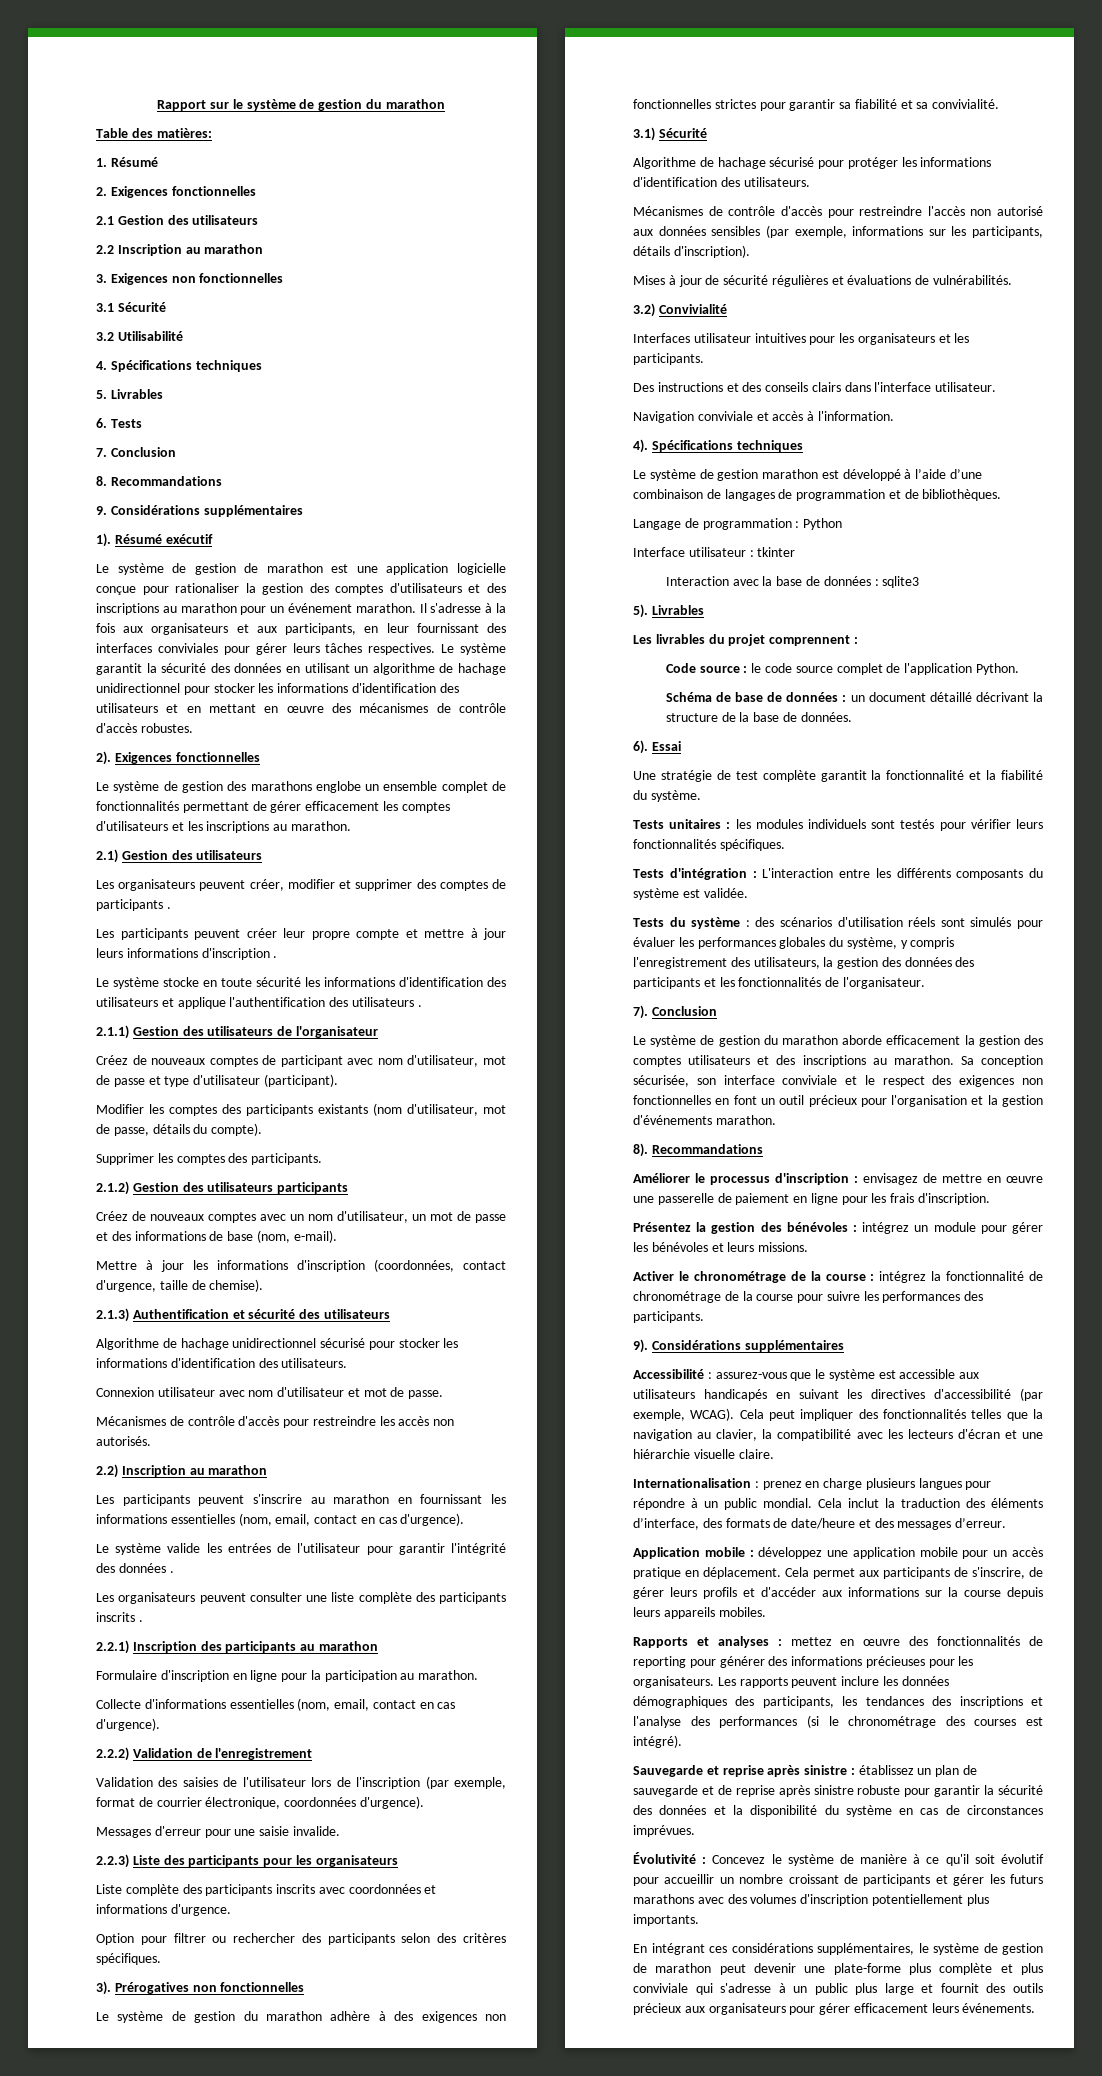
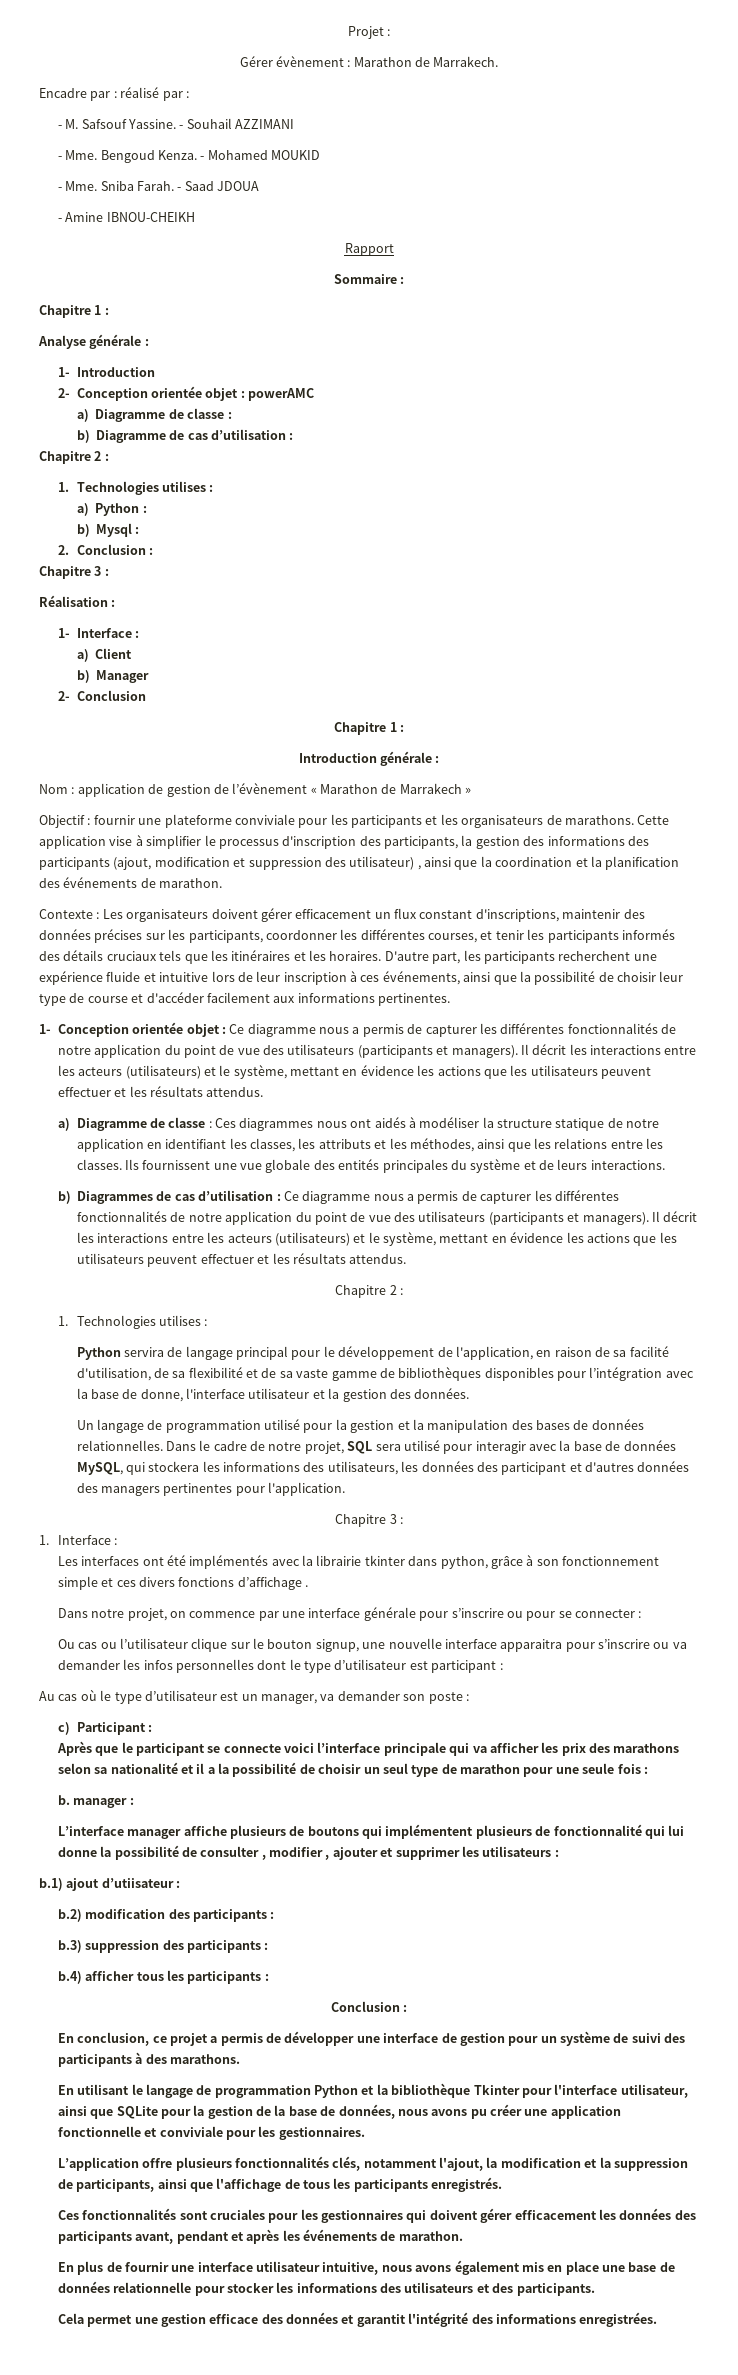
[157,99,445,111] [96,128,212,138] [96,157,158,167] [96,186,256,198] [96,215,259,225] [96,244,264,256] [96,273,284,285] [96,302,166,312] [96,331,183,341] [96,360,262,372] [96,389,163,399] [96,418,142,428] [96,447,176,457] [96,476,222,486] [96,505,303,517] [96,533,213,547] [96,563,506,575] [96,583,506,595] [96,603,507,615] [96,623,507,635] [96,643,506,655] [96,663,507,675] [96,683,459,695] [96,703,506,713] [96,723,193,733] [96,751,260,765] [96,781,507,793] [96,801,450,813] [96,821,351,833] [96,849,263,863] [96,879,507,891] [96,899,171,911] [96,928,506,940] [96,948,278,960] [96,977,506,989] [96,997,422,1009] [96,1025,378,1039] [96,1055,506,1067] [96,1074,338,1087] [96,1103,506,1116] [96,1123,263,1136] [96,1153,323,1165] [96,1181,349,1195] [96,1211,506,1223] [96,1230,337,1243] [96,1259,506,1272] [96,1279,264,1292] [96,1308,390,1322] [96,1338,459,1350] [96,1358,348,1368] [96,1387,444,1399] [96,1416,455,1428] [96,1436,151,1446] [96,1464,268,1478] [96,1494,506,1506] [96,1513,465,1526] [96,1543,507,1555] [96,1563,174,1573] [96,1592,506,1604] [96,1612,143,1622] [96,1640,378,1654] [96,1670,479,1682] [96,1698,456,1711] [96,1718,160,1731] [96,1747,313,1761] [96,1776,507,1789] [96,1796,424,1809] [96,1826,340,1838] [96,1854,398,1868] [96,1884,437,1896] [96,1904,231,1916] [96,1933,506,1945] [96,1953,161,1965] [96,1981,305,1995] [96,2011,506,2023] [633,99,1000,111] [633,127,707,141] [633,157,992,169] [633,177,810,187] [633,206,1043,218] [633,225,1043,238] [633,245,750,258] [633,275,1013,287] [633,303,727,317] [633,333,970,345] [633,353,704,365] [633,382,997,392] [633,411,894,423] [633,439,803,453] [633,469,983,481] [633,489,1002,501] [633,518,843,530] [633,547,796,557] [665,576,729,586] Rapport sur le système de gestion du marathon // Table des matières: // 1. Résumé // 2. Exigences fonctionnelles // 2.1 Gestion des utilisateurs // 2.2 Inscription au marathon // 3. Exigences non fonctionnelles // 3.1 Sécurité // 3.2 Utilisabilité // 4. Spécifications techniques // 5. Livrables // 6. Tests // 7. Conclusion // 8. Recommandations // 9. Considérations supplémentaires // 1). Résumé exécutif // Le système de gestion de marathon est une application logicielle conçue pour rationaliser la gestion des comptes d'utilisateurs et des inscriptions au marathon pour un événement marathon. Il s'adresse à la fois aux organisateurs et aux participants, en leur fournissant des interfaces conviviales pour gérer leurs tâches respectives. Le système garantit la sécurité des données en utilisant un algorithme de hachage unidirectionnel pour stocker les informations d'identification des utilisateurs et en mettant en œuvre des mécanismes de contrôle d'accès robustes. // 2). Exigences fonctionnelles // Le système de gestion des marathons englobe un ensemble complet de fonctionnalités permettant de gérer efficacement les comptes d'utilisateurs et les inscriptions au marathon. // 2.1) Gestion des utilisateurs // Les organisateurs peuvent créer, modifier et supprimer des comptes de participants . // Les participants peuvent créer leur propre compte et mettre à jour leurs informations d'inscription . // Le système stocke en toute sécurité les informations d'identification des utilisateurs et applique l'authentification des utilisateurs . // 2.1.1) Gestion des utilisateurs de l'organisateur // Créez de nouveaux comptes de participant avec nom d'utilisateur, mot de passe et type d'utilisateur (participant). // Modifier les comptes des participants existants (nom d'utilisateur, mot de passe, détails du compte). // Supprimer les comptes des participants. // 2.1.2) Gestion des utilisateurs participants // Créez de nouveaux comptes avec un nom d'utilisateur, un mot de passe et des informations de base (nom, e-mail). // Mettre à jour les informations d'inscription (coordonnées, contact d'urgence, taille de chemise). // 2.1.3) Authentification et sécurité des utilisateurs // Algorithme de hachage unidirectionnel sécurisé pour stocker les informations d'identification des utilisateurs. // Connexion utilisateur avec nom d'utilisateur et mot de passe. // Mécanismes de contrôle d'accès pour restreindre les accès non autorisés. // 2.2) Inscription au marathon // Les participants peuvent s'inscrire au marathon en fournissant les informations essentielles (nom, email, contact en cas d'urgence). // Le système valide les entrées de l'utilisateur pour garantir l'intégrité des données . // Les organisateurs peuvent consulter une liste complète des participants inscrits . // 2.2.1) Inscription des participants au marathon // Formulaire d'inscription en ligne pour la participation au marathon. // Collecte d'informations essentielles (nom, email, contact en cas d'urgence). // 2.2.2) Validation de l'enregistrement // Validation des saisies de l'utilisateur lors de l'inscription (par exemple, format de courrier électronique, coordonnées d'urgence). // Messages d'erreur pour une saisie invalide. // 2.2.3) Liste des participants pour les organisateurs // Liste complète des participants inscrits avec coordonnées et informations d'urgence. // Option pour filtrer ou rechercher des participants selon des critères spécifiques. // 3). Prérogatives non fonctionnelles // Le système de gestion du marathon adhère à des exigences non fonctionnelles strictes pour garantir sa fiabilité et sa convivialité. // 3.1) Sécurité // Algorithme de hachage sécurisé pour protéger les informations d'identification des utilisateurs. // Mécanismes de contrôle d'accès pour restreindre l'accès non autorisé aux données sensibles (par exemple, informations sur les participants, détails d'inscription). // Mises à jour de sécurité régulières et évaluations de vulnérabilités. // 3.2) Convivialité // Interfaces utilisateur intuitives pour les organisateurs et les participants. // Des instructions et des conseils clairs dans l'interface utilisateur. // Navigation conviviale et accès à l'information. // 4). Spécifications techniques // Le système de gestion marathon est développé à l’aide d’une combinaison de langages de programmation et de bibliothèques. // Langage de programmation : Python // Interface utilisateur : tkinter // Interaction -> [347,26,391,39] [239,56,499,67] [39,87,189,101] [57,118,295,129] [57,150,321,163] [57,181,260,191] [57,212,195,222] [344,243,394,256] [333,274,405,284] [39,305,109,318] [38,334,149,349] [57,367,155,377] [57,386,315,401] [76,408,232,422] [76,429,294,443] [39,451,109,464] [57,481,214,495] [76,503,147,516] [76,523,140,537] [57,544,153,555] [39,566,109,579] [39,595,116,607] [57,628,139,638] [76,648,133,662] [76,670,149,683] [57,690,146,701] [334,722,404,735] [298,751,440,766] [39,783,472,797] [39,814,670,828] [39,835,649,849] [39,856,680,870] [39,877,223,888] [39,908,645,922] [39,929,675,943] [39,950,657,964] [39,971,684,985] [39,992,450,1006] [39,1022,677,1037] [57,1044,697,1058] [57,1065,652,1079] [57,1086,264,1097] [57,1117,660,1131] [76,1138,664,1152] [76,1159,665,1173] [57,1190,619,1204] [77,1211,698,1225] [77,1232,677,1246] [77,1253,407,1267] [335,1285,403,1298] [57,1315,208,1329] [76,1346,669,1360] [76,1367,694,1381] [76,1388,470,1402] [76,1419,644,1433] [76,1440,526,1454] Projet : // Gérer évènement : Marathon de Marrakech. // Encadre par : réalisé par : // - M. Safsouf Yassine. - Souhail AZZIMANI // - Mme. Bengoud Kenza. - Mohamed MOUKID // - Mme. Sniba Farah. - Saad JDOUA // - Amine IBNOU-CHEIKH // Rapport // Sommaire : // Chapitre 1 : // Analyse générale : // 1- Introduction // 2- Conception orientée objet : powerAMC // a) Diagramme de classe : // b) Diagramme de cas d’utilisation : // Chapitre 2 : // 1. Technologies utilises : // a) Python : // b) Mysql : // 2. Conclusion : // Chapitre 3 : // Réalisation : // 1- Interface : // a) Client // b) Manager // 2- Conclusion // Chapitre 1 : // Introduction générale : // Nom : application de gestion de l’évènement « Marathon de Marrakech » // Objectif : fournir une plateforme conviviale pour les participants et les organisateurs de marathons. Cette application vise à simplifier le processus d'inscription des participants, la gestion des informations des participants (ajout, modification et suppression des utilisateur) , ainsi que la coordination et la planification des événements de marathon. // Contexte : Les organisateurs doivent gérer efficacement un flux constant d'inscriptions, maintenir des données précises sur les participants, coordonner les différentes courses, et tenir les participants informés des détails cruciaux tels que les itinéraires et les horaires. D'autre part, les participants recherchent une expérience fluide et intuitive lors de leur inscription à ces événements, ainsi que la possibilité de choisir leur type de course et d'accéder facilement aux informations pertinentes. // 1- Conception orientée objet : Ce diagramme nous a permis de capturer les différentes fonctionnalités de notre application du point de vue des utilisateurs (participants et managers). Il décrit les interactions entre les acteurs (utilisateurs) et le système, mettant en évidence les actions que les utilisateurs peuvent effectuer et les résultats attendus. // a) Diagramme de classe : Ces diagrammes nous ont aidés à modéliser la structure statique de notre application en identifiant les classes, les attributs et les méthodes, ainsi que les relations entre les classes. Ils fournissent une vue globale des entités principales du système et de leurs interactions. // b) Diagrammes de cas d’utilisation : Ce diagramme nous a permis de capturer les différentes fonctionnalités de notre application du point de vue des utilisateurs (participants et managers). Il décrit les interactions entre les acteurs (utilisateurs) et le système, mettant en évidence les actions que les utilisateurs peuvent effectuer et les résultats attendus. // Chapitre 2 : // 1. Technologies utilises : // Python servira de langage principal pour le développement de l'application, en raison de sa facilité d'utilisation, de sa flexibilité et de sa vaste gamme de bibliothèques disponibles pour l’intégration avec la base de donne, l'interface utilisateur et la gestion des données. // Un langage de programmation utilisé pour la gestion et la manipulation des bases de données relationnelles. Dans le cadre de notre projet, SQL sera utilisé pour interagir
[874,576,920,588] [633,604,704,618] [633,634,858,646] [665,663,1019,675] [665,692,1043,702] [665,712,852,722] [633,740,681,754] [633,770,1043,782] [633,790,701,802] [633,819,1043,831] [633,839,785,851] [633,868,1043,880] [633,888,748,900] [633,917,1043,929] [633,937,955,949] [633,957,975,969] [633,977,925,989] [633,1005,717,1019] [633,1035,1043,1047] [633,1055,1043,1067] [633,1075,1043,1087] [633,1095,1043,1107] [633,1115,776,1125] [633,1143,763,1157] [633,1173,1043,1185] [633,1193,991,1205] [633,1222,1043,1234] [633,1242,809,1252] [633,1271,1043,1283] [633,1291,984,1303] [633,1311,704,1323] [633,1339,844,1353] [633,1369,980,1381] [633,1388,1043,1401] [633,1408,1043,1421] [633,1429,1043,1441] [633,1449,774,1459] [633,1478,992,1490] [633,1498,1043,1510] [633,1518,1007,1530] [633,1547,1043,1559] [633,1567,1043,1579] [633,1587,1043,1599] [633,1607,766,1619] [633,1636,1043,1648] [633,1656,974,1668] [633,1676,949,1688] [633,1696,1043,1708] [633,1715,1043,1728] [633,1735,682,1748] [633,1765,978,1777] [633,1785,1043,1797] [633,1805,1043,1817] [633,1825,695,1837] [633,1852,1044,1866] [633,1874,1043,1886] [633,1894,989,1906] [633,1914,699,1926] [633,1943,1043,1955] [633,1963,1043,1975] [633,1983,1043,1995] [633,2003,1036,2015] : sqlite3 // 5). Livrables // Les livrables du projet comprennent : // Code source : le code source complet de l'application Python. // Schéma de base de données : un document détaillé décrivant la structure de la base de données. // 6). Essai // Une stratégie de test complète garantit la fonctionnalité et la fiabilité du système. // Tests unitaires : les modules individuels sont testés pour vérifier leurs fonctionnalités spécifiques. // Tests d'intégration : L'interaction entre les différents composants du système est validée. // Tests du système : des scénarios d'utilisation réels sont simulés pour évaluer les performances globales du système, y compris l'enregistrement des utilisateurs, la gestion des données des participants et les fonctionnalités de l'organisateur. // 7). Conclusion // Le système de gestion du marathon aborde efficacement la gestion des comptes utilisateurs et des inscriptions au marathon. Sa conception sécurisée, son interface conviviale et le respect des exigences non fonctionnelles en font un outil précieux pour l'organisation et la gestion d'événements marathon. // 8). Recommandations // Améliorer le processus d'inscription : envisagez de mettre en œuvre une passerelle de paiement en ligne pour les frais d'inscription. // Présentez la gestion des bénévoles : intégrez un module pour gérer les bénévoles et leurs missions. // Activer le chronométrage de la course : intégrez la fonctionnalité de chronométrage de la course pour suivre les performances des participants. // 9). Considérations supplémentaires // Accessibilité : assurez-vous que le système est accessible aux utilisateurs handicapés en suivant les directives d'accessibilité (par exemple, WCAG). Cela peut impliquer des fonctionnalités telles que la navigation au clavier, la compatibilité avec les lecteurs d'écran et une hiérarchie visuelle claire. // Internationalisation : prenez en charge plusieurs langues pour répondre à un public mondial. Cela inclut la traduction des éléments d’interface, des formats de date/heure et des messages d’erreur. // Application mobile : développez une application mobile pour un accès pratique en déplacement. Cela permet aux participants de s'inscrire, de gérer leurs profils et d'accéder aux informations sur la course depuis leurs appareils mobiles. // Rapports et analyses : mettez en œuvre des fonctionnalités de reporting pour générer des informations précieuses pour les organisateurs. Les rapports peuvent inclure les données démographiques des participants, les tendances des inscriptions et l'analyse des performances (si le chronométrage des courses est intégré). // Sauvegarde et reprise après sinistre : établissez un plan de sauvegarde et de reprise après sinistre robuste pour garantir la sécurité des données et la disponibilité du système en cas de circonstances imprévues. // Évolutivité : Concevez le système de manière à ce qu'il soit évolutif pour accueillir un nombre croissant de participants et gérer les futurs marathons avec des volumes d'inscription potentiellement plus importants. // En intégrant ces considérations supplémentaires, le système de gestion de marathon peut devenir une plate-forme plus complète et plus conviviale qui s'adresse à un public plus large et fournit des outils précieux aux organisateurs pour gérer efficacement leurs événements. -> [76,1461,690,1475] [76,1482,346,1496] [335,1514,403,1527] [39,1535,118,1545] [57,1555,660,1569] [57,1576,309,1590] [57,1607,642,1621] [57,1638,687,1652] [57,1659,503,1673] [39,1689,469,1704] [57,1722,152,1735] [56,1741,680,1756] [57,1762,648,1777] [57,1795,134,1808] [57,1824,685,1839] [57,1845,559,1860] [39,1878,181,1891] [57,1909,275,1922] [57,1940,269,1953] [57,1970,269,1984] [330,2001,408,2012] [57,2031,686,2046] [57,2052,240,2067] [57,2083,688,2098] [57,2104,621,2119] [57,2126,365,2140] [57,2156,688,2171] [57,2177,503,2192] [57,2208,696,2223] [57,2229,463,2244] [57,2260,675,2275] [57,2281,595,2296] [57,2312,658,2327] MySQL, qui stockera les informations des utilisateurs, les données des participant et d'autres données des managers pertinentes pour l'application. // Chapitre 3 : // 1. Interface : // Les interfaces ont été implémentés avec la librairie tkinter dans python, grâce à son fonctionnement simple et ces divers fonctions d’affichage . // Dans notre projet, on commence par une interface générale pour s’inscrire ou pour se connecter : // Ou cas ou l’utilisateur clique sur le bouton signup, une nouvelle interface apparaitra pour s’inscrire ou va demander les infos personnelles dont le type d’utilisateur est participant : // Au cas où le type d’utilisateur est un manager, va demander son poste : // c) Participant : // Après que le participant se connecte voici l’interface principale qui va afficher les prix des marathons selon sa nationalité et il a la possibilité de choisir un seul type de marathon pour une seule fois : // b. manager : // L’interface manager affiche plusieurs de boutons qui implémentent plusieurs de fonctionnalité qui lui donne la possibilité de consulter , modifier , ajouter et supprimer les utilisateurs : // b.1) ajout d’utiisateur : // b.2) modification des participants : // b.3) suppression des participants : // b.4) afficher tous les participants : // Conclusion : // En conclusion, ce projet a permis de développer une interface de gestion pour un système de suivi des participants à des marathons. // En utilisant le langage de programmation Python et la bibliothèque Tkinter pour l'interface utilisateur, ainsi que SQLite pour la gestion de la base de données, nous avons pu créer une application fonctionnelle et conviviale pour les gestionnaires. // L’application offre plusieurs fonctionnalités clés, notamment l'ajout, la modification et la suppression de participants, ainsi que l'affichage de tous les participants enregistrés. // Ces fonctionnalités sont cruciales pour les gestionnaires qui doivent gérer efficacement les données des participants avant, pendant et après les événements de marathon. // En plus de fournir une interface utilisateur intuitive, nous avons également mis en place une base de données relationnelle pour stocker les informations des utilisateurs et des participants. // Cela permet une gestion efficace des données et garantit l'intégrité des informations enregistrées.

